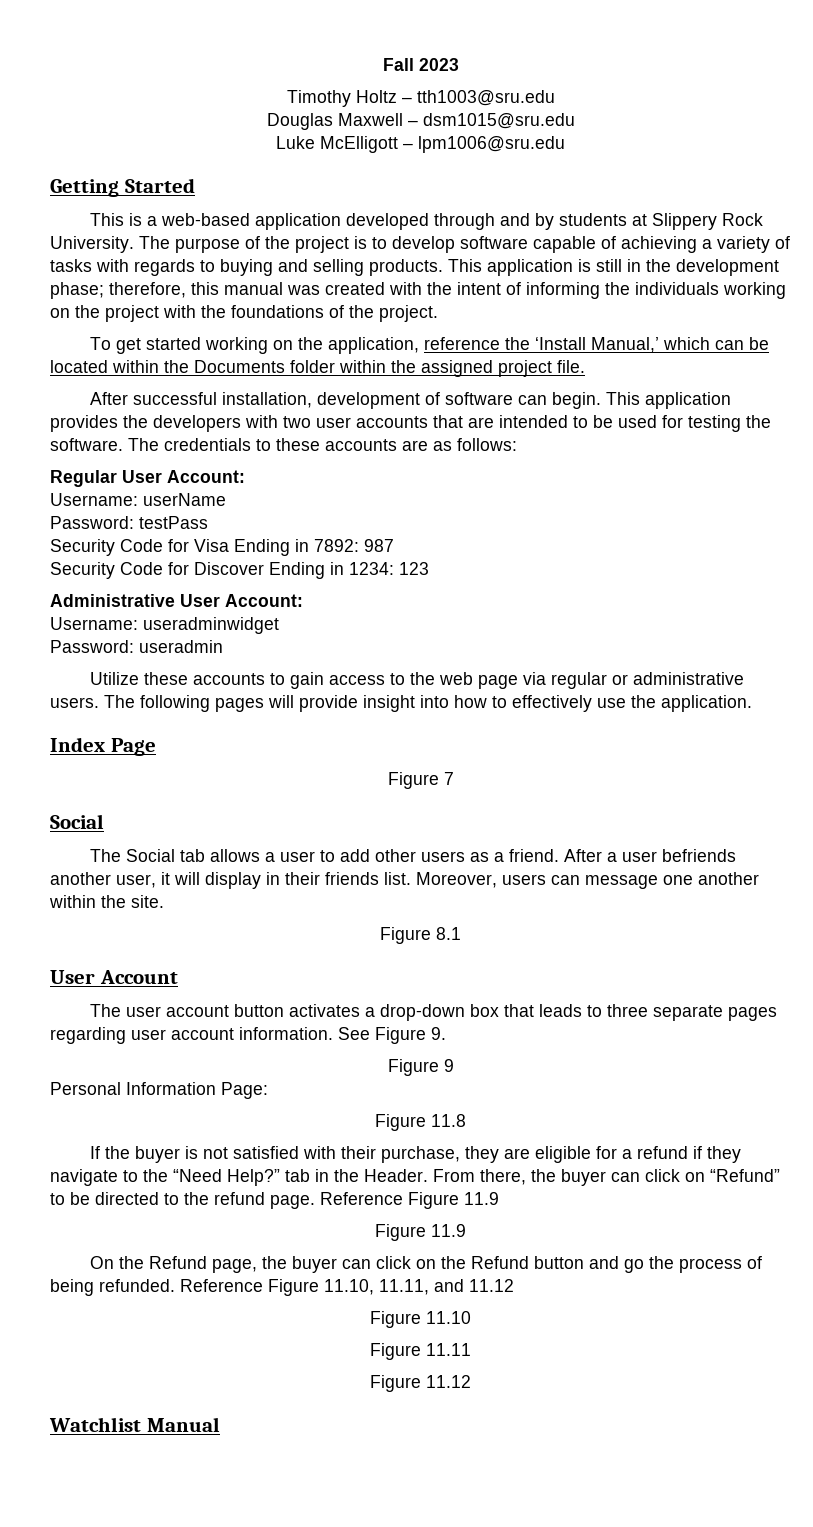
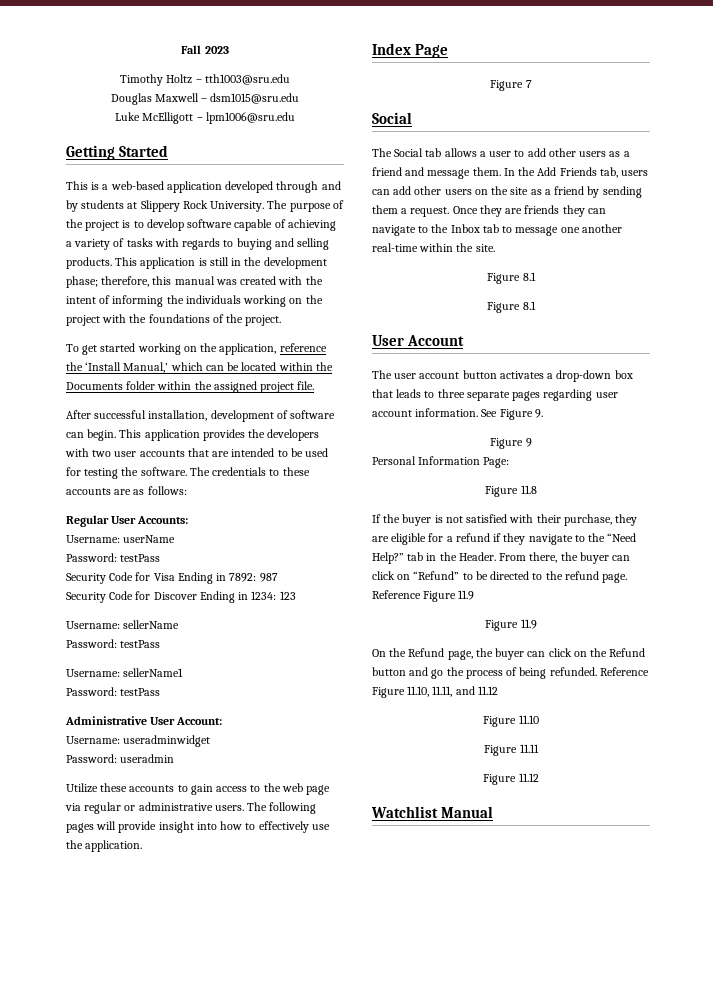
[167,470,245,483] Account: -> [137,516,189,524] Accounts:
(429, 568) none -> [66,620,180,629] [66,639,161,648] [66,668,184,677] [66,687,161,696] // Username: sellerName // Password: testPass // Username: sellerName1 // Password: testPass
[509,849,737,862] [50,872,580,889] friend. After a user befriends another user, it will display in their friends list. Moreover, users can -> [372,167,649,179] [372,186,642,198] [372,205,606,217] [372,224,513,236] friend and message them. In the Add Friends tab, users can add other users on the site as a friend by sending them a request. Once they are friends they can navigate to the Inbox tab to
(759, 878) none -> [372,243,418,252] real-time
(461, 933) none -> [487,301,536,313] // Figure 8.1

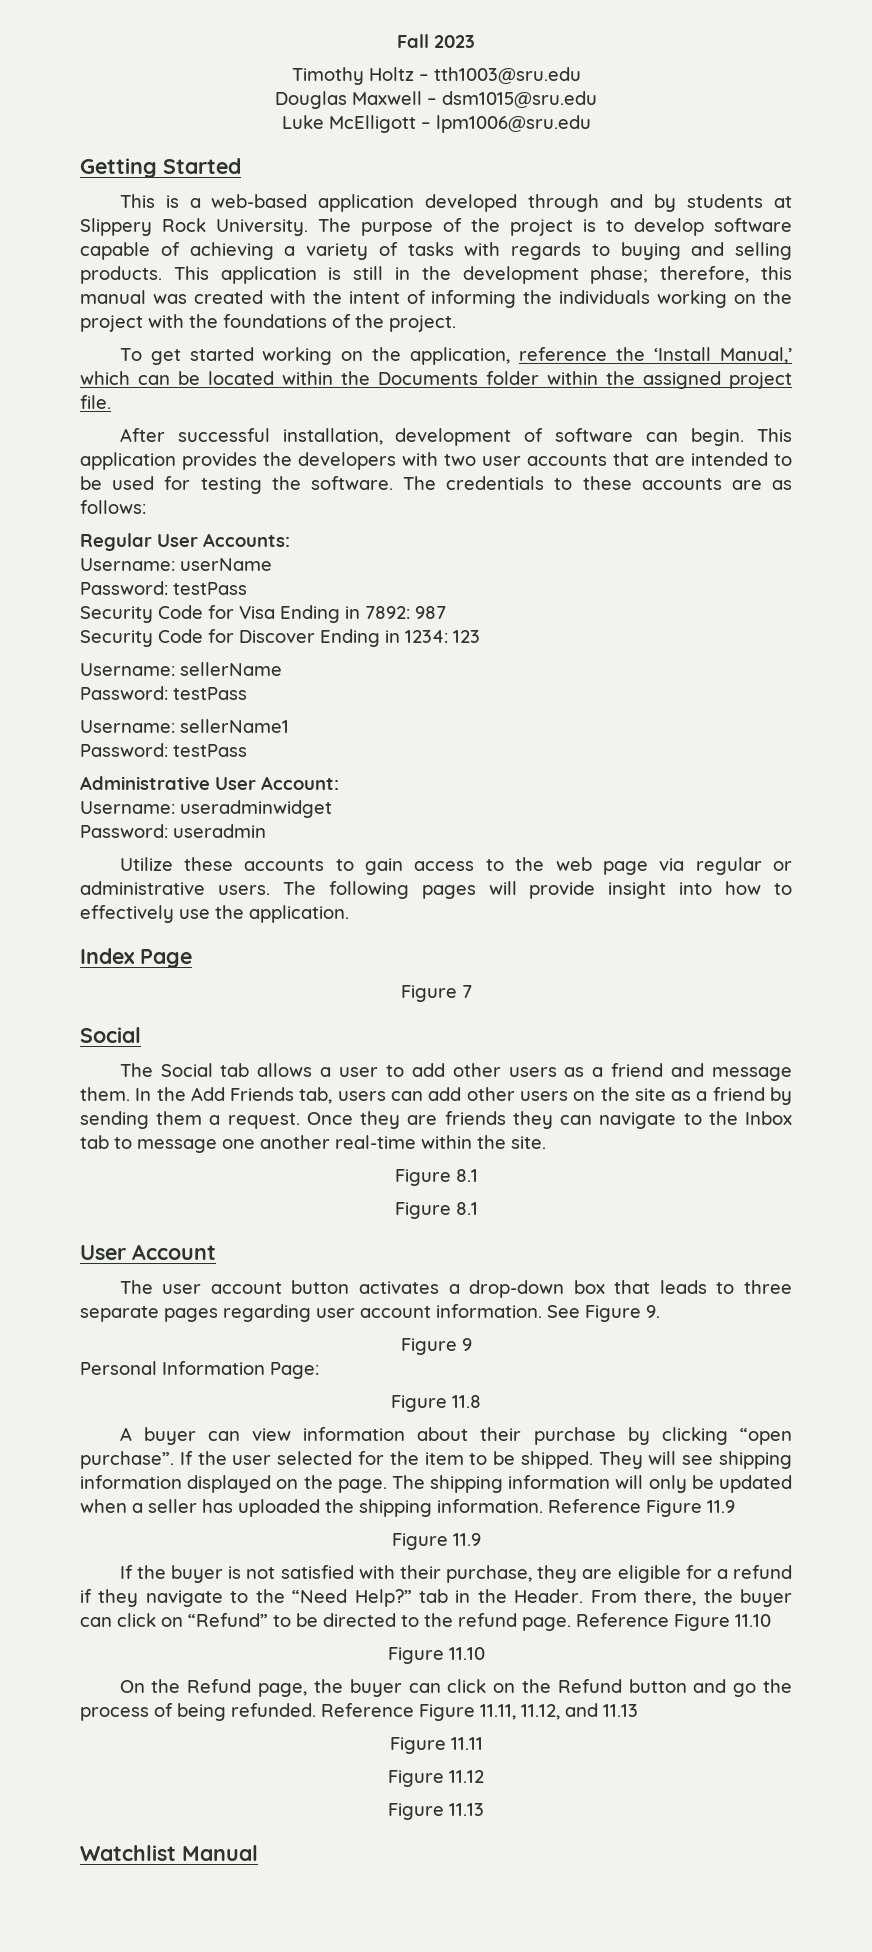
(537, 489) none -> [119,1427,792,1445] [80,1451,793,1469] [80,1475,792,1493] [80,1499,735,1517] [391,1533,481,1550] // A buyer can view information about their purchase by clicking “open purchase”. If the user selected for the item to be shipped. They will see shipping information displayed on the page. The shipping information will only be updated when a seller has uploaded the shipping information. Reference Figure 11.9 // Figure 11.9
[458,590,475,600] [485,619,537,631] 11.9 // Figure 11.9 -> [735,1614,771,1627] [387,1647,485,1664] 11.10 // Figure 11.10
[407,686,498,697] [483,715,539,727] 11.10, 11.11, and 11.12 // Figure 11.10 -> [480,1703,638,1720] 11.11, 11.12, and 11.13
(539, 777) none -> [388,1803,484,1820] // Figure 11.13

